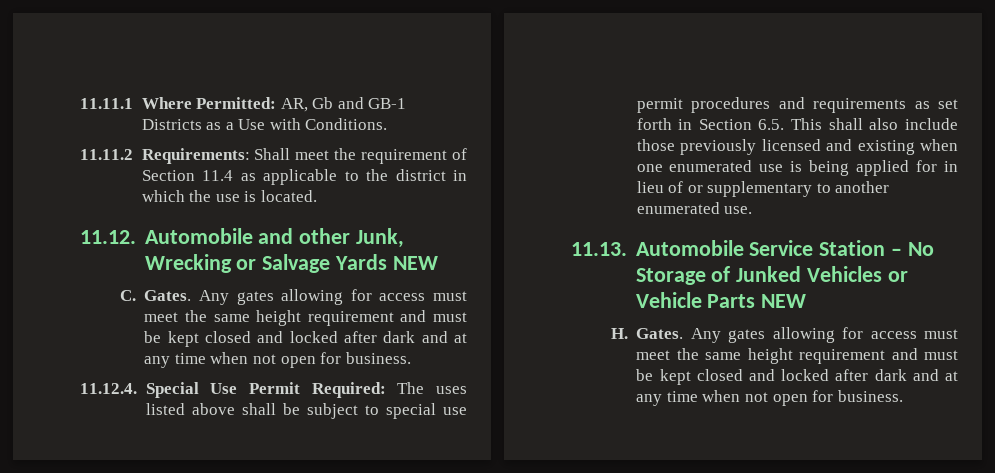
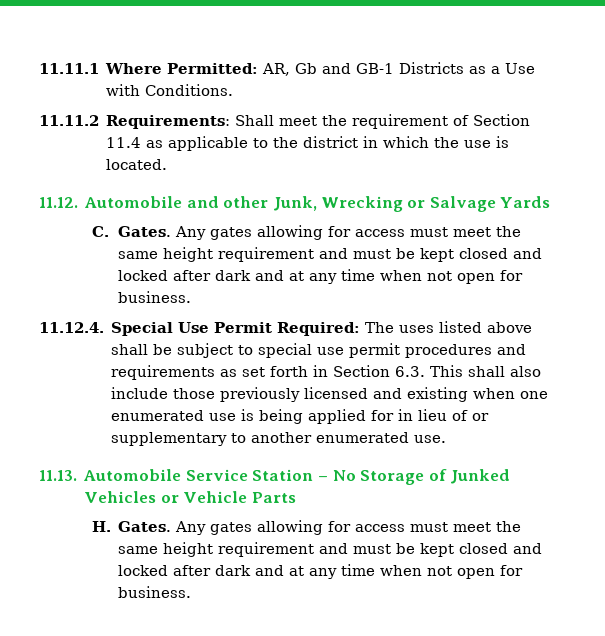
[392,256,438,270] NEW -> (551, 202) none
[758,119,785,130] 6.5. -> [395,366,426,377] 6.3.
[761,294,807,308] NEW -> (296, 497) none

